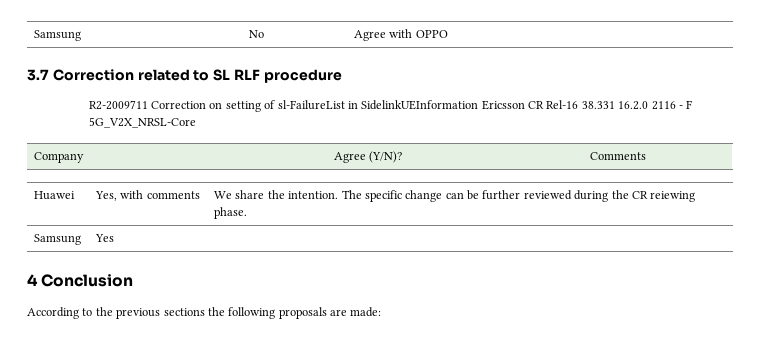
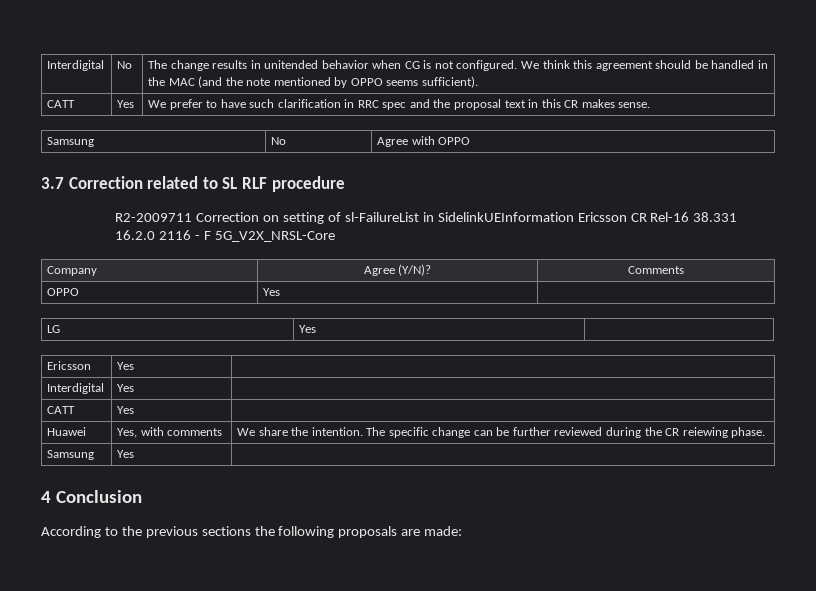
(34, 35) none -> [47,60,105,71] [117,61,133,69] [148,60,768,71] [148,76,478,88] [47,100,76,108] [117,100,135,108] [148,99,651,110] Interdigital | No | The change results in unitended behavior when CG is not configured. We think this agreement should be handled in the MAC (and the note mentioned by OPPO seems sufficient). // CATT | Yes | We prefer to have such clarification in RRC spec and the proposal text in this CR makes sense. //
(646, 156) none -> [47,288,80,296] [263,288,281,296] [47,325,61,333] [299,325,317,333] [47,361,92,370] [117,362,135,370] [47,383,105,394] [117,384,135,392] [47,406,76,414] [117,406,135,414] // OPPO | Yes | // LG | Yes | // Ericsson | Yes | // Interdigital | Yes | // CATT | Yes |

